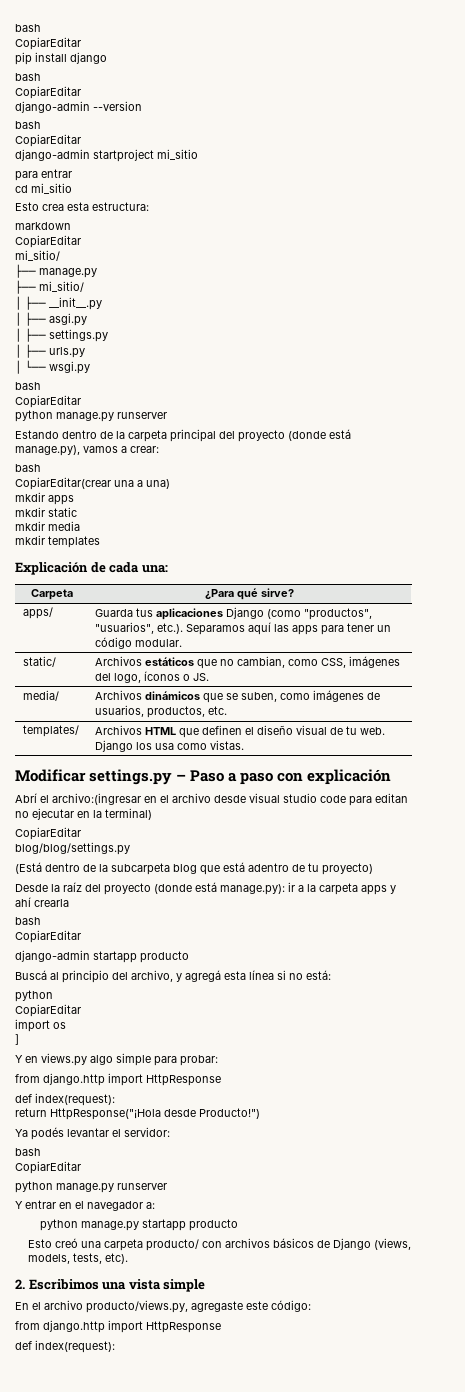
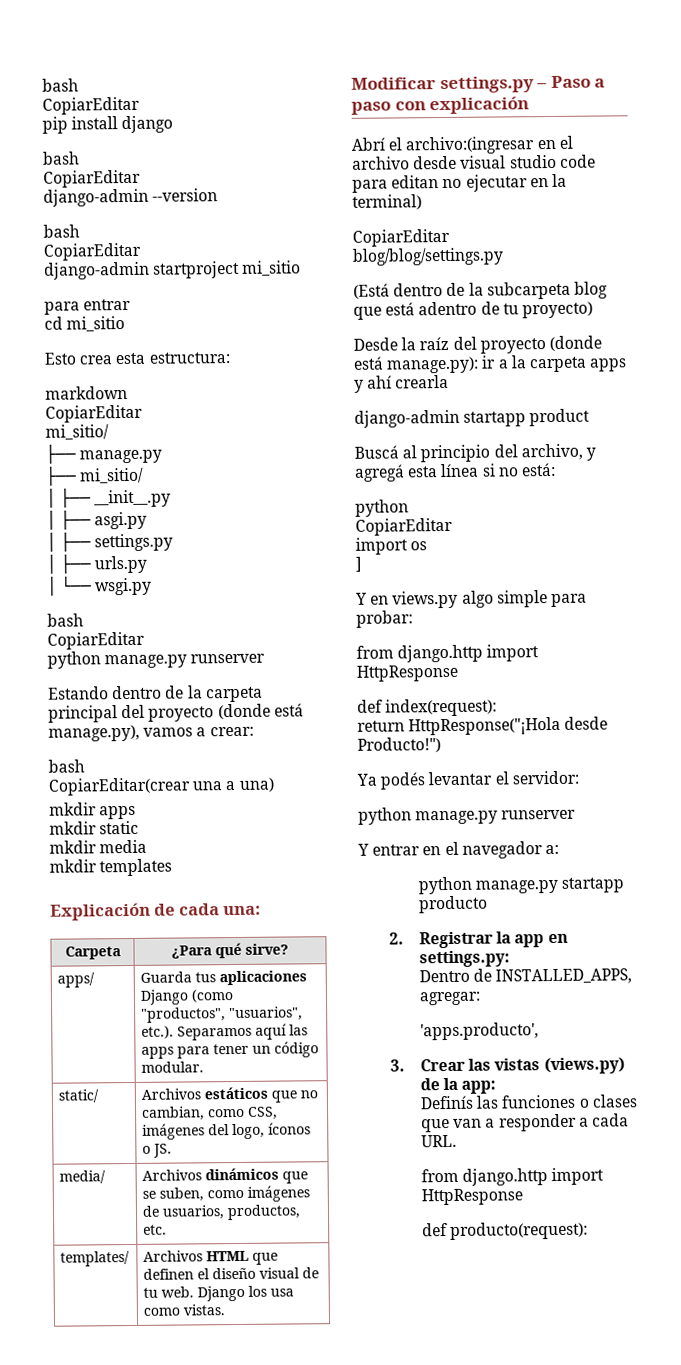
[15,917,41,925] [15,930,81,943] // bash // CopiarEditar -> (450, 381) none
[140,951,189,963] producto -> [529,408,591,427] product
[15,1148,41,1156] [15,1161,81,1174] // bash // CopiarEditar -> (579, 777) none
[27,1238,411,1251] [27,1253,128,1264] [15,1279,206,1292] [15,1300,311,1313] [15,1320,221,1333] [15,1340,115,1353] Esto creó una carpeta producto/ con archivos básicos de Django (views, models, tests, etc). // 2. Escribimos una vista simple // En el archivo producto/views.py, agregaste este código: // from django.http import HttpResponse // def index(request): -> [389,931,568,949] [419,950,511,968] [419,968,633,985] [419,991,482,1006] [420,1022,540,1041] [390,1057,625,1075] [420,1077,497,1094] [420,1094,638,1110] [421,1113,629,1133] [421,1134,458,1148] [421,1167,605,1186] [421,1188,524,1206] [422,1221,589,1240] 2. Registrar la app en settings.py: // Dentro de INSTALLED_APPS, agregar: // 'apps.producto', // 3. Crear las vistas (views.py) de la app: // Definís las funciones o clases que van a responder a cada URL. // from django.http import HttpResponse // def producto(request):

